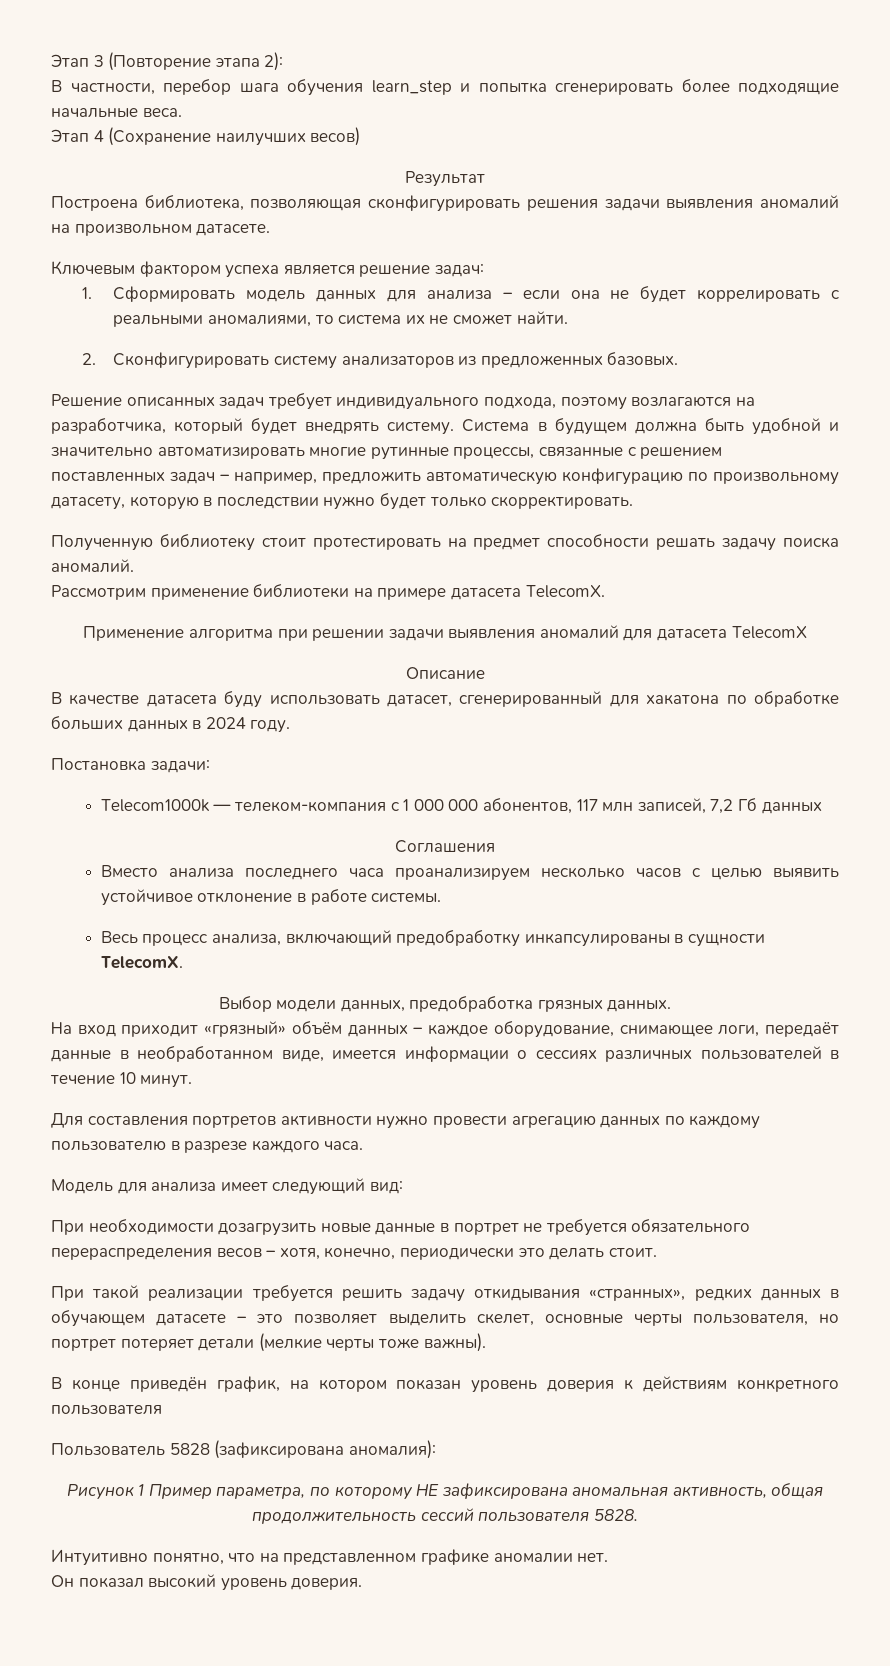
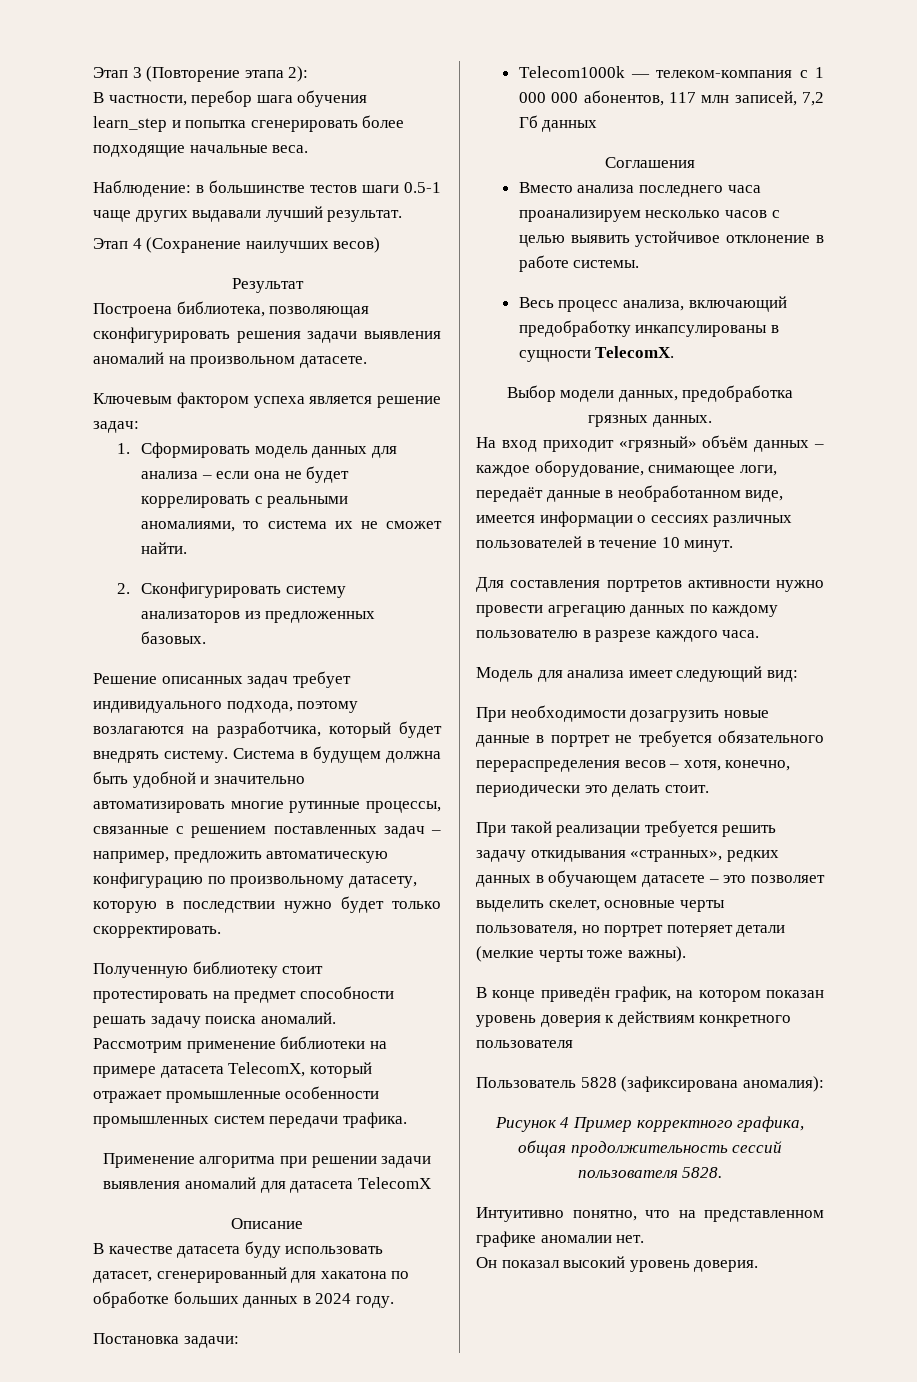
(182, 112) none -> [93,180,441,197] [93,206,403,222] // Наблюдение: в большинстве тестов шаги 0.5-1 чаще других выдавали лучший результат.
[525,585,605,598] TelecomX. -> [228,1062,372,1078] [93,1086,380,1103] [93,1112,407,1128] TelecomX, который отражает промышленные особенности промышленных систем передачи трафика.
[138,1483,767,1500] 1 Пример параметра, по которому НЕ зафиксирована аномальная активность, -> [560,1116,805,1132] 4 Пример корректного графика,

